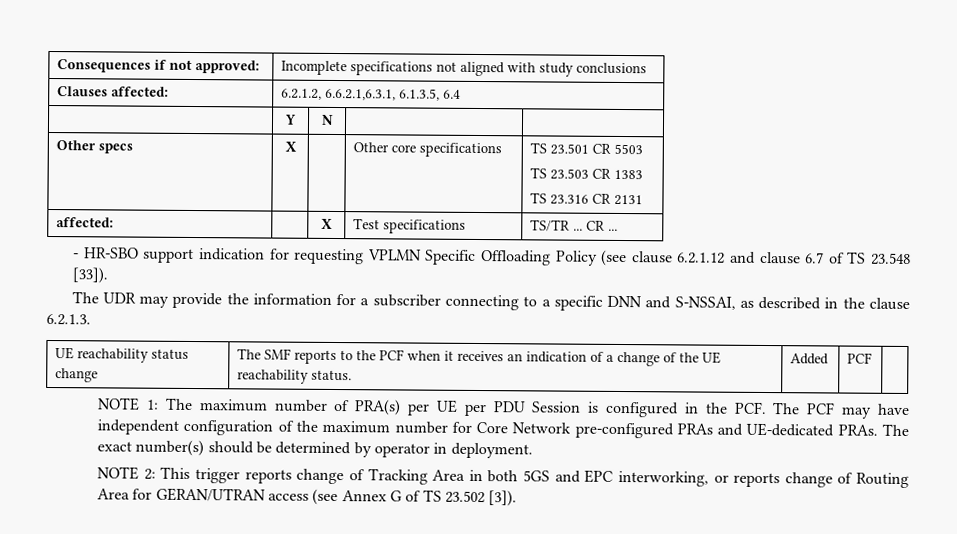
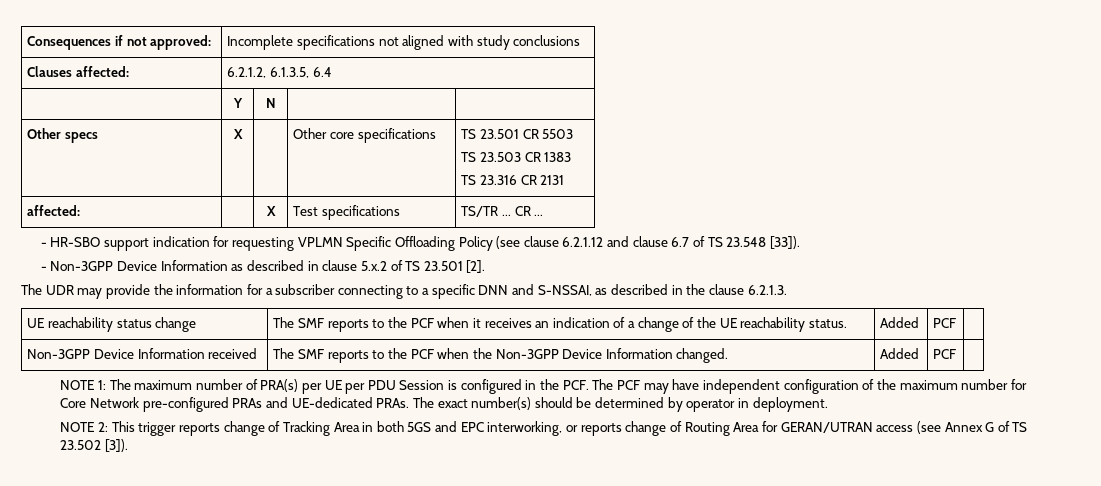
[325,88,397,101] 6.6.2.1,6.3.1, -> (267, 72) none
(109, 275) none -> [40,260,486,273] // - Non-3GPP Device Information as described in clause 5.x.2 of TS 23.501 [2].
(873, 358) none -> [27,348,258,359] [273,348,729,363] [880,348,920,359] [933,349,957,359] // Non-3GPP Device Information received | The SMF reports to the PCF when the Non-3GPP Device Information changed. | Added | PCF |

